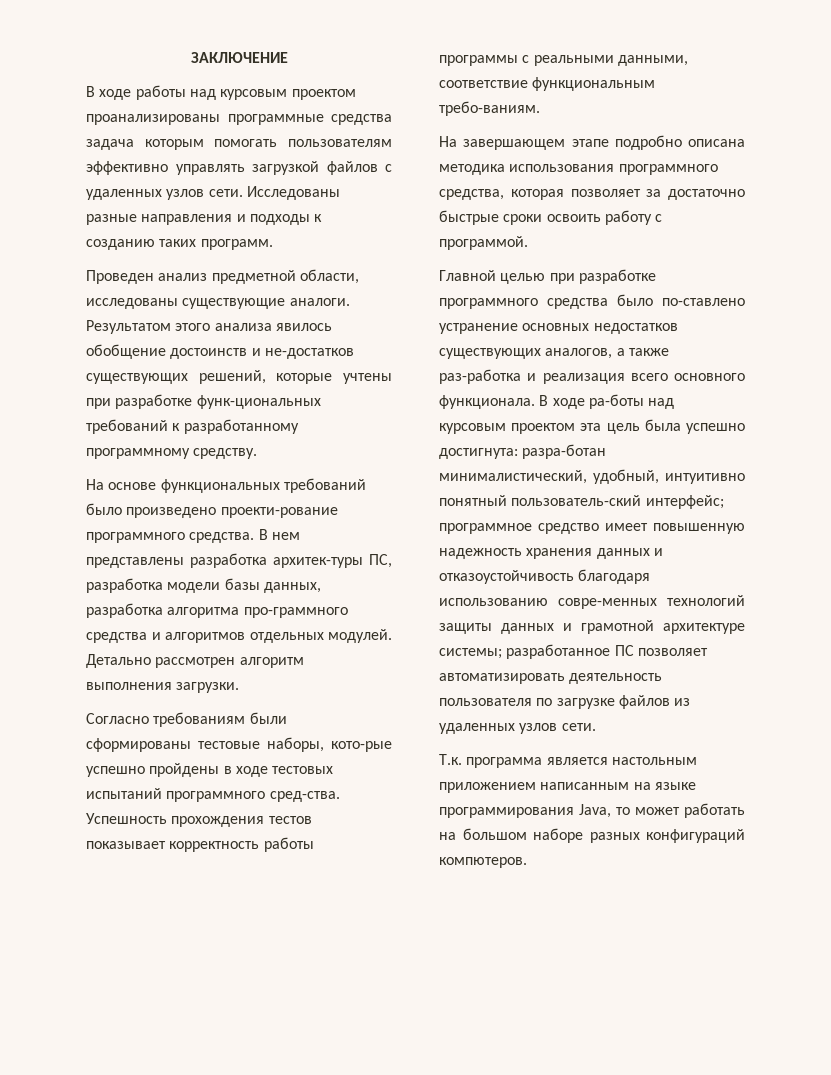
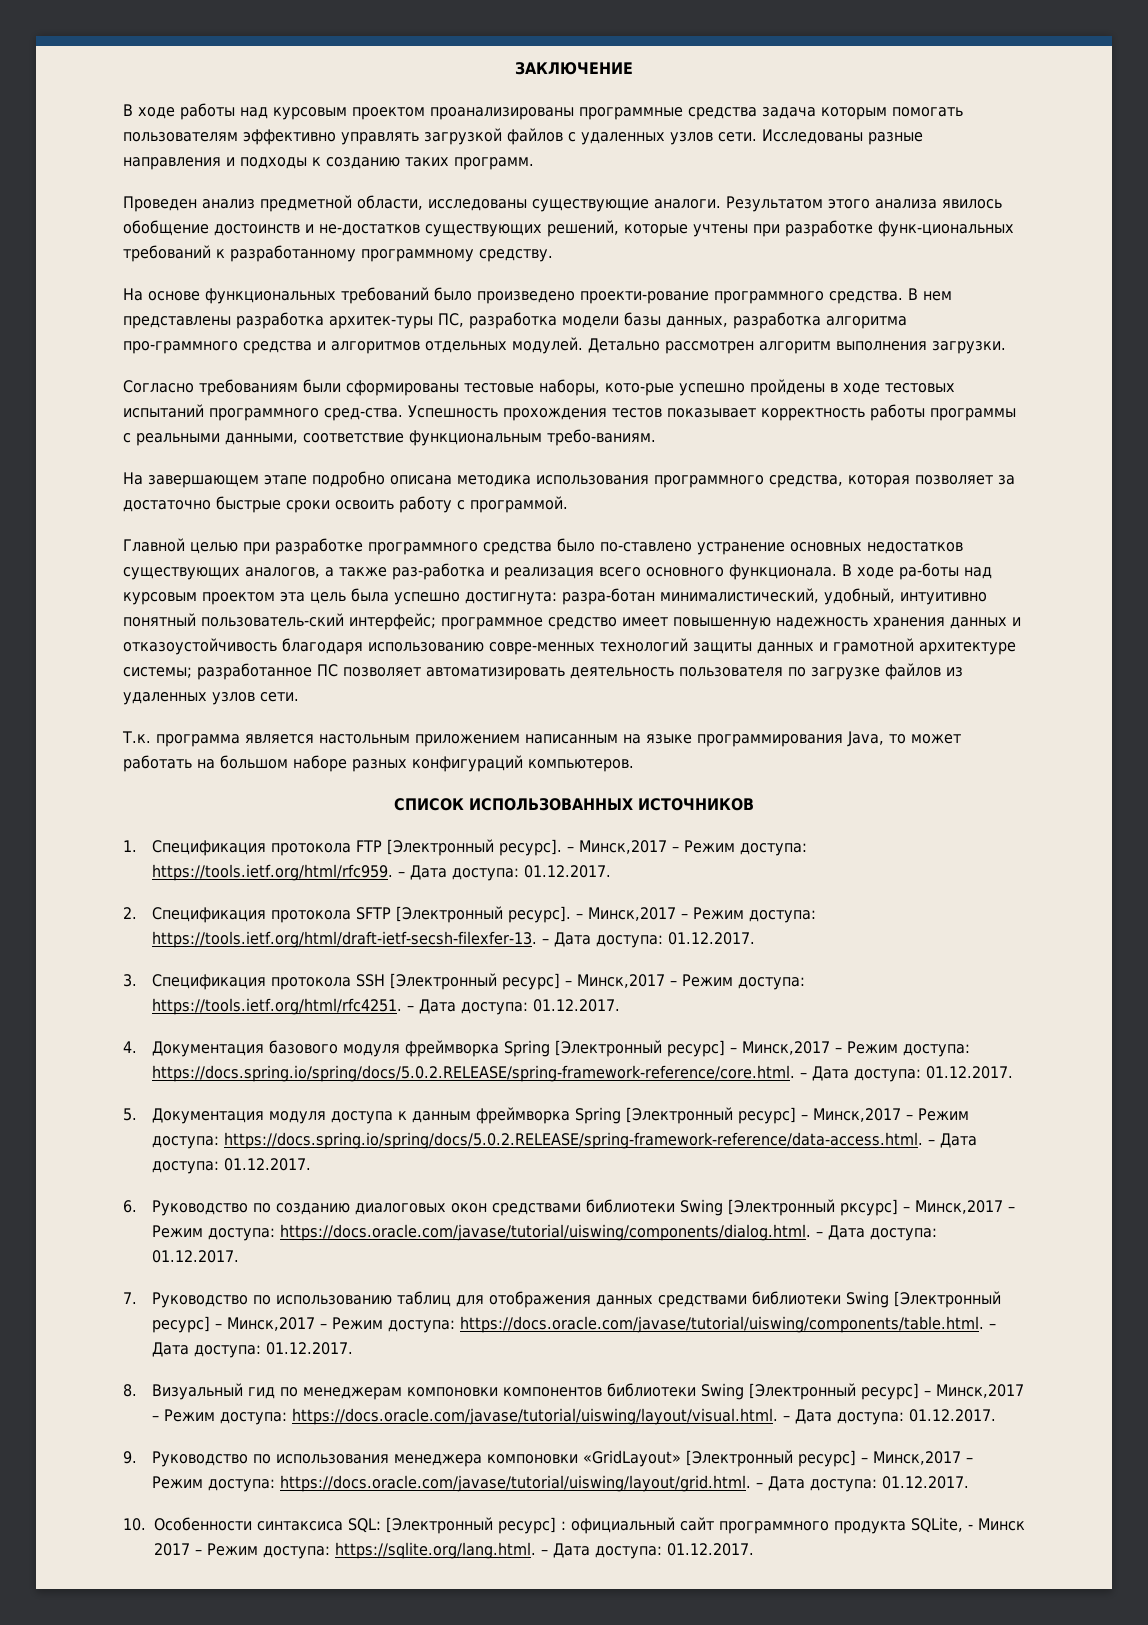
[439,857,527,868] компютеров. -> [528,759,634,772] [394,798,754,811] [123,839,808,856] [152,864,612,881] [123,906,817,923] [152,931,756,948] [123,973,806,990] [152,998,621,1015] [123,1040,971,1057] [152,1065,1014,1082] [123,1107,970,1124] [152,1132,978,1149] [152,1158,312,1174] [123,1199,1016,1216] [152,1224,938,1241] [152,1250,240,1263] [123,1291,1002,1308] [152,1316,997,1333] [152,1342,354,1358] [123,1383,1025,1400] [152,1408,997,1425] [123,1450,974,1467] [152,1475,970,1492] [123,1517,1025,1534] [154,1542,754,1559] компьютеров. // СПИСОК ИСПОЛЬЗОВАННЫХ ИСТОЧНИКОВ // 1. Спецификация протокола FTP [Электронный ресурс]. – Минск,2017 – Режим доступа: https://tools.ietf.org/html/rfc959. – Дата доступа: 01.12.2017. // 2. Спецификация протокола SFTP [Электронный ресурс]. – Минск,2017 – Режим доступа: https://tools.ietf.org/html/draft-ietf-secsh-filexfer-13. – Дата доступа: 01.12.2017. // 3. Спецификация протокола SSH [Электронный ресурс] – Минск,2017 – Режим доступа: https://tools.ietf.org/html/rfc4251. – Дата доступа: 01.12.2017. // 4. Документация базового модуля фреймворка Spring [Электронный ресурс] – Минск,2017 – Режим доступа: https://docs.spring.io/spring/docs/5.0.2.RELEASE/spring-framework-reference/core.html. – Дата доступа: 01.12.2017. // 5. Документация модуля доступа к данным фреймворка Spring [Электронный ресурс] – Минск,2017 – Режим доступа: https://docs.spring.io/spring/docs/5.0.2.RELEASE/spring-framework-reference/data-access.html. – Дата доступа: 01.12.2017. // 6. Руководство по созданию диалоговых окон средствами библиотеки Swing [Электронный рксурс] – Минск,2017 – Режим доступа: https://docs.oracle.com/javase/tutorial/uiswing/components/dialog.html. – Дата доступа: 01.12.2017. // 7. Руководство по использованию таблиц для отображения данных средствами библиотеки Swing [Электронный ресурс] – Минск,2017 – Режим доступа: https://docs.oracle.com/javase/tutorial/uiswing/components/table.html. – Дата доступа: 01.12.2017. // 8. Визуальный гид по менеджерам компоновки компонентов библиотеки Swing [Электронный ресурс] – Минск,2017 – Режим доступа: https://docs.oracle.com/javase/tutorial/uiswing/layout/visual.html. – Дата доступа: 01.12.2017. // 9. Руководство по использования менеджера компоновки «GridLayout» [Электронный ресурс] – Минск,2017 – Режим доступа: https://docs.oracle.com/javase/tutorial/uiswing/layout/grid.html. – Дата доступа: 01.12.2017. // 10. Особенности синтаксиса SQL: [Электронный ресурс] : официальный сайт программного продукта SQLite, - Минск 2017 – Режим доступа: https://sqlite.org/lang.html. – Дата доступа: 01.12.2017.

